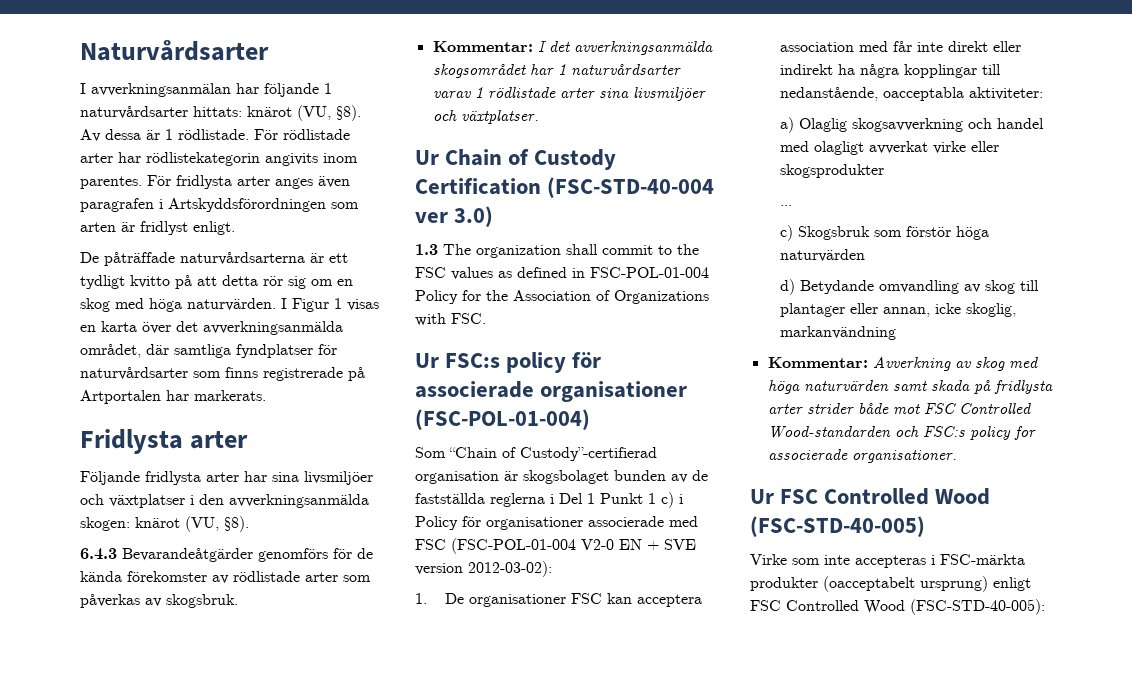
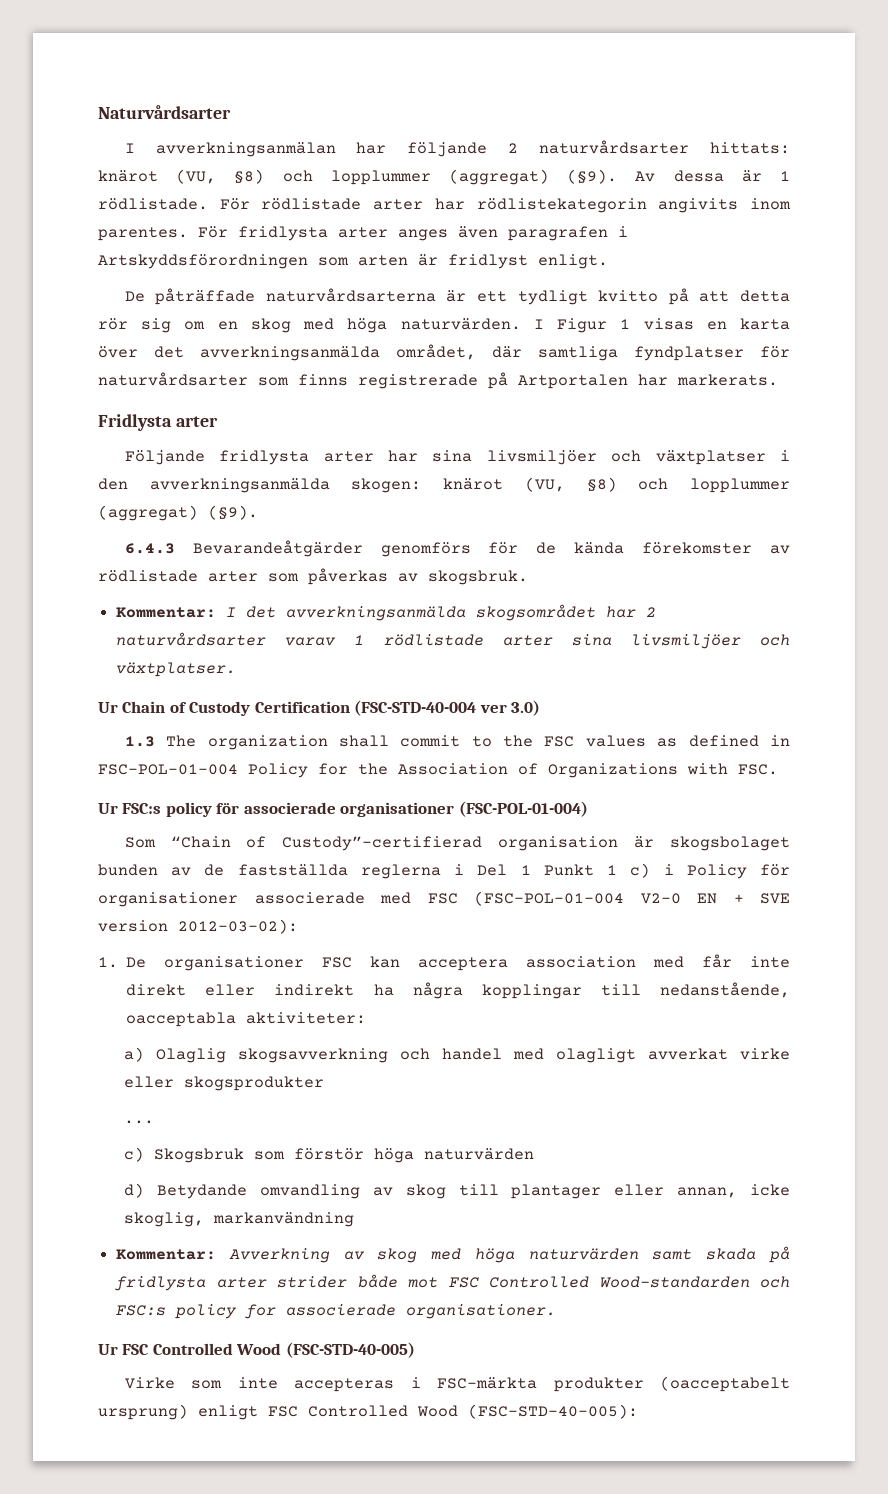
[324,83,332,94] 1 -> [508,143,519,153] 2
[336,105,361,121] §8). -> [234,169,618,185] §8) och lopplummer (aggregat) (§9).
[224,516,249,532] §8). -> [586,477,790,493] [98,505,258,521] §8) och lopplummer (aggregat) (§9).
[557,64,566,75] 1 -> [646,607,657,617] 2

